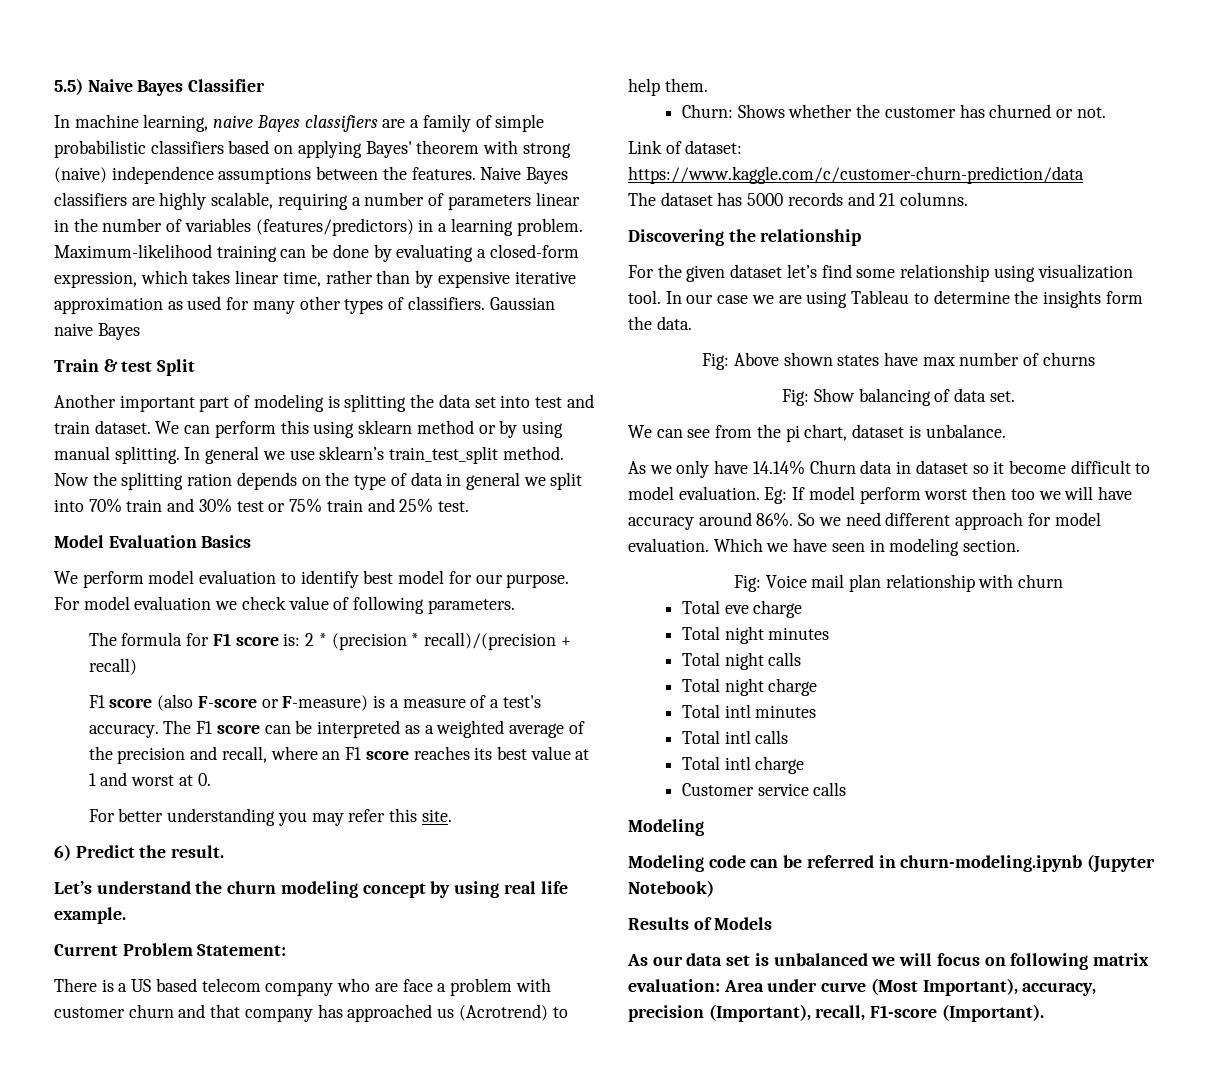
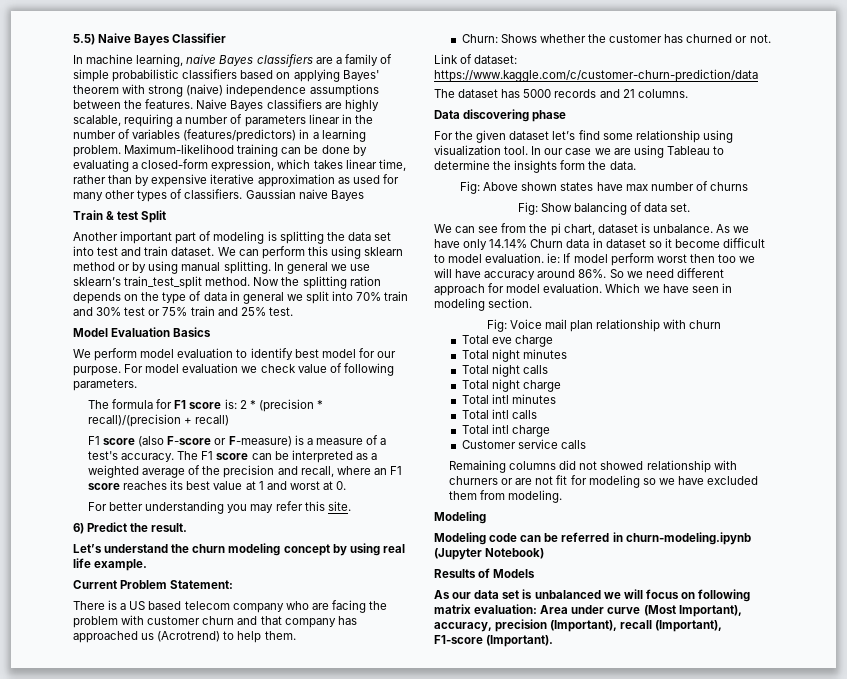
[402,979,447,992] face a -> [331,600,388,613] facing the
[628,229,862,246] Discovering the relationship -> [434,109,567,122] Data discovering phase
(1006, 431) // -> (713, 228) none
[676,460,749,478] only have -> [434,239,488,250] have only
[764,487,788,504] Eg: -> [547,253,561,263] ie:
(847, 789) none -> [449,460,737,473] [449,475,759,488] [449,490,563,503] // Remaining columns did not showed relationship with churners or are not fit for modeling so we have excluded them from modeling.
[815,1005,866,1021] recall, -> [620,620,723,632] recall (Important),

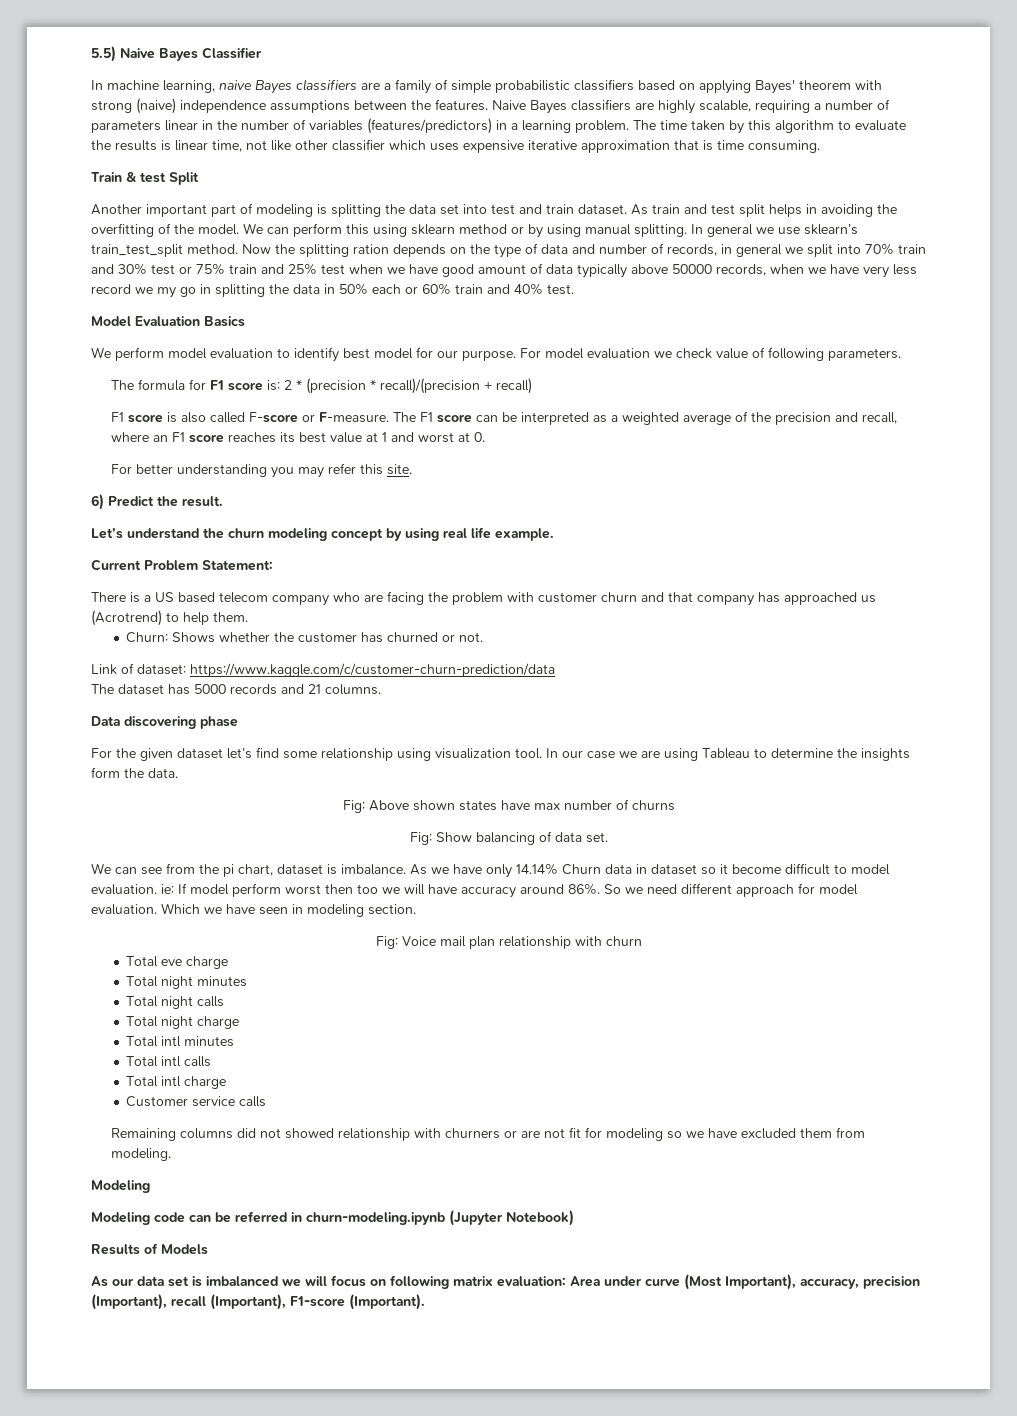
[124,144,367,157] [73,159,406,172] [73,174,399,187] [73,189,364,202] Maximum-likelihood training can be done by evaluating a closed-form expression, which takes linear time, rather than by expensive iterative approximation as used for many other types of classifiers. Gaussian naive Bayes -> [633,120,906,134] [91,139,820,153] The time taken by this algorithm to evaluate the results is linear time, not like other classifier which uses expensive iterative approximation that is time consuming.
(215, 251) none -> [631,204,897,217] [91,223,239,237] As train and test split helps in avoiding the overfitting of the model.
(227, 296) none -> [572,243,717,256] and number of records,
(266, 311) none -> [321,263,917,278] [91,283,543,298] test when we have good amount of data typically above 50000 records, when we have very less record we my go in splitting the data in 50% each or 60% train and 40%
[138,435,387,447] [88,451,175,462] (also F-score or F-measure) is a measure of a test's accuracy. -> [166,412,389,423] is also called F-score or F-measure.
[652,224,713,233] unbalance. -> [341,864,406,875] imbalance.
[534,590,601,599] unbalanced -> [206,1276,278,1287] imbalanced

